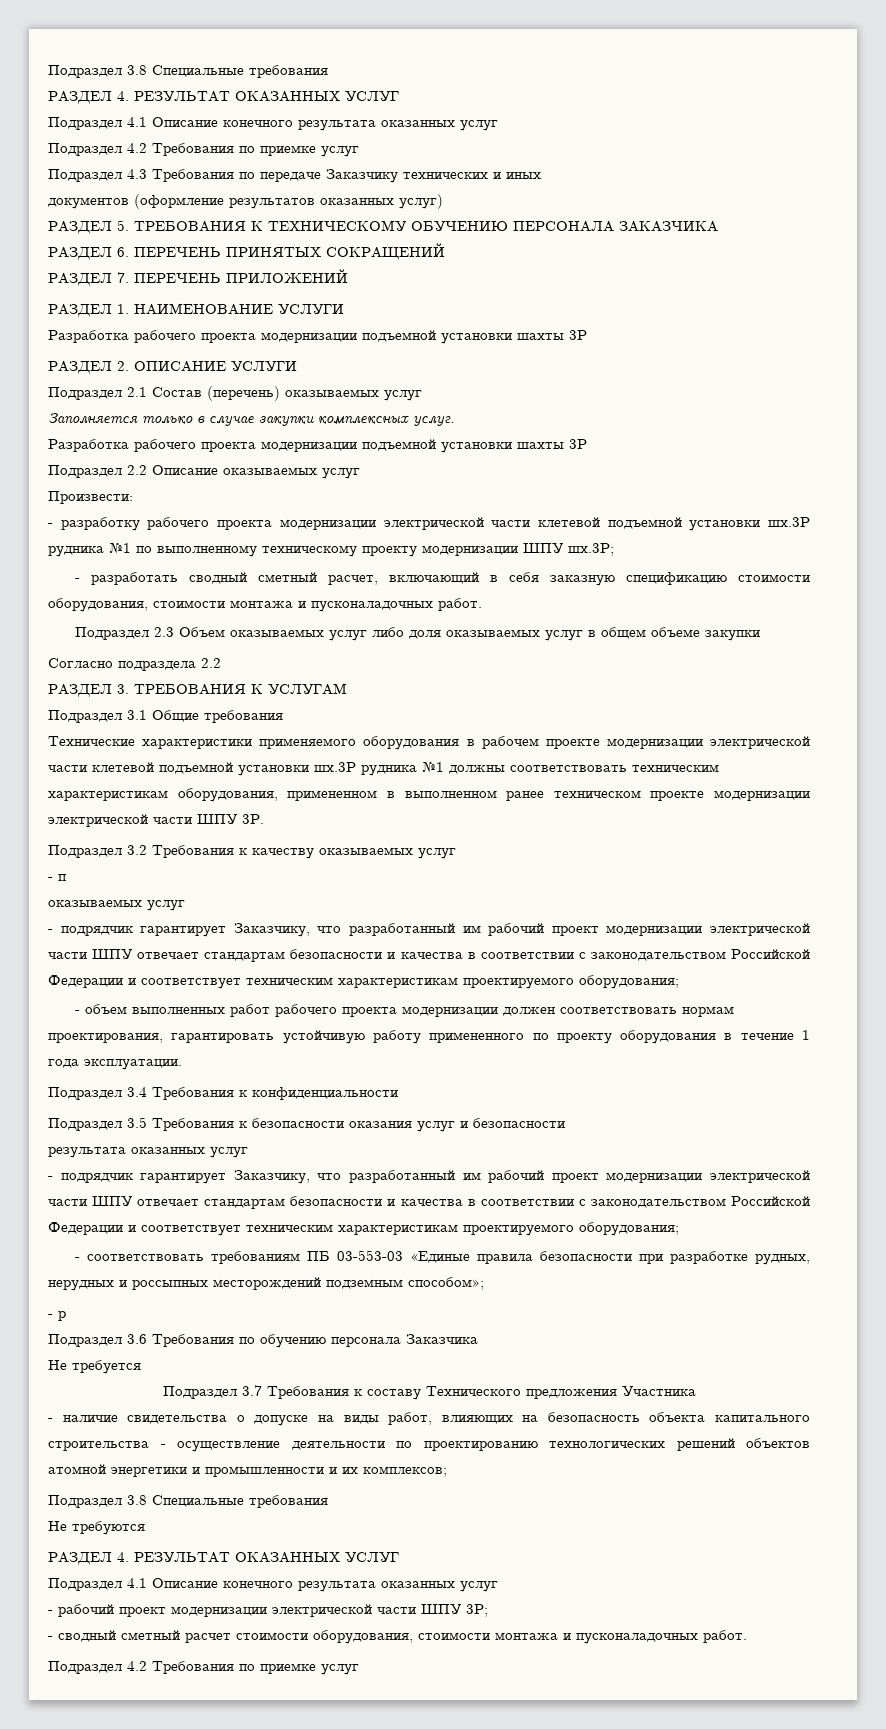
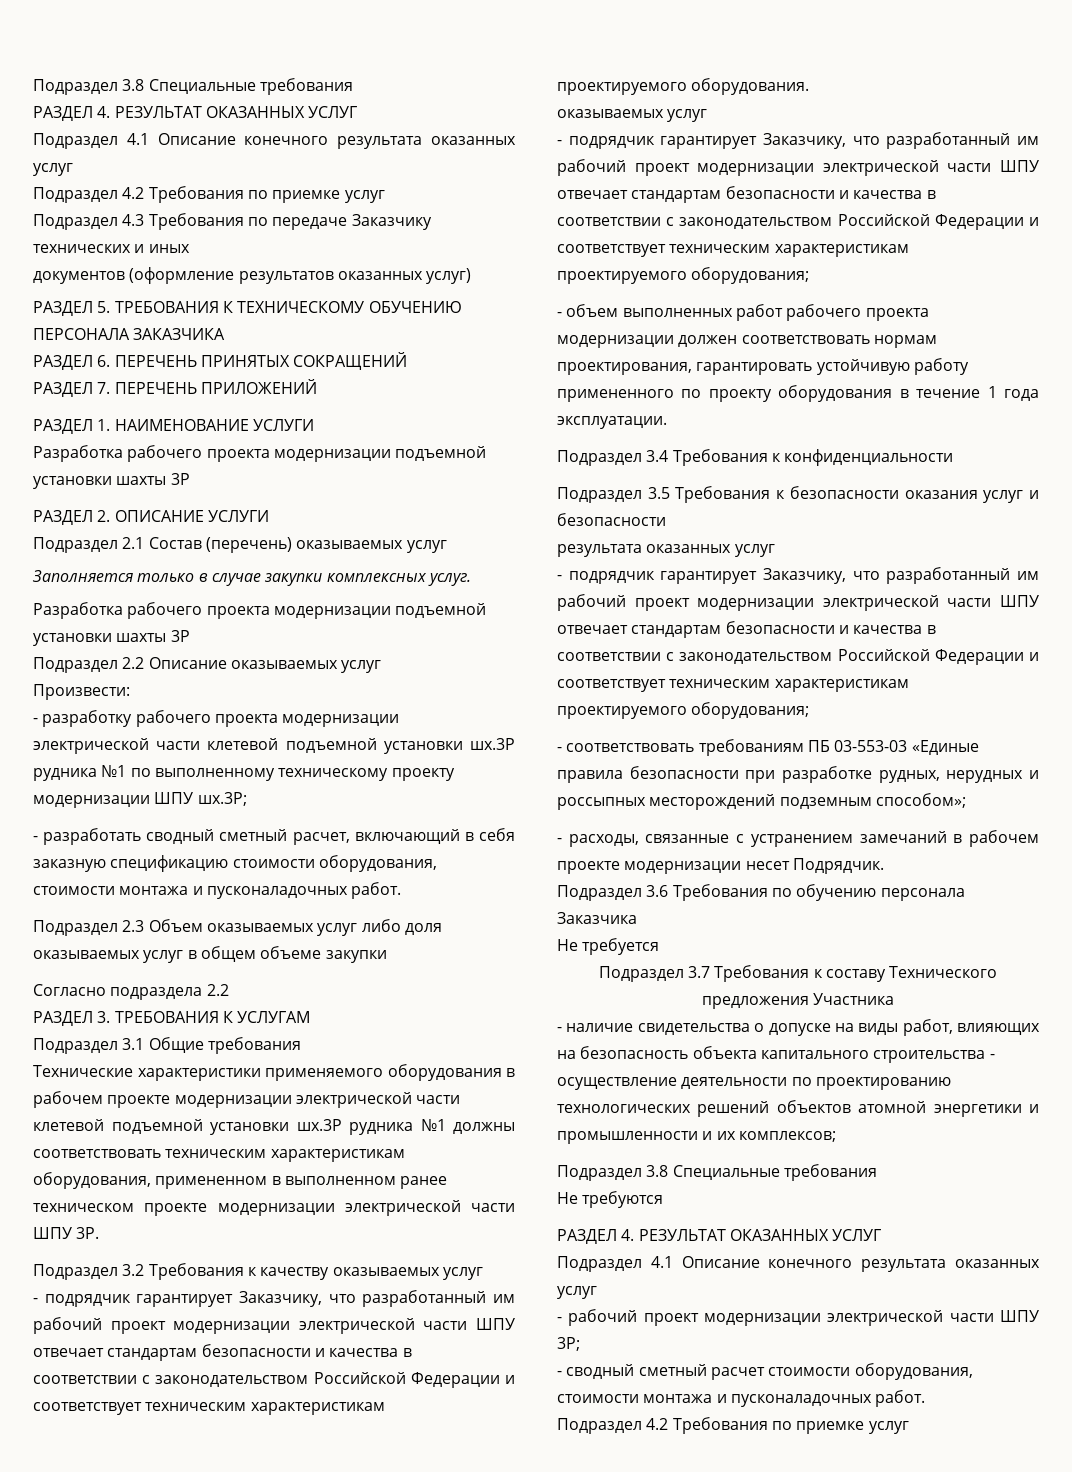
[58,874,66,881] п -> [44,1290,515,1307] [33,1317,516,1334] [33,1344,412,1361] [33,1372,515,1388] [33,1402,385,1415] [557,78,810,95] подрядчик гарантирует Заказчику, что разработанный им рабочий проект модернизации электрической части ШПУ отвечает стандартам безопасности и качества в соответствии с законодательством Российской Федерации и соответствует техническим характеристикам проектируемого оборудования.
[58,1311,66,1321] р -> [568,830,1039,847] [557,858,884,874] расходы, связанные с устранением замечаний в рабочем проекте модернизации несет Подрядчик.

